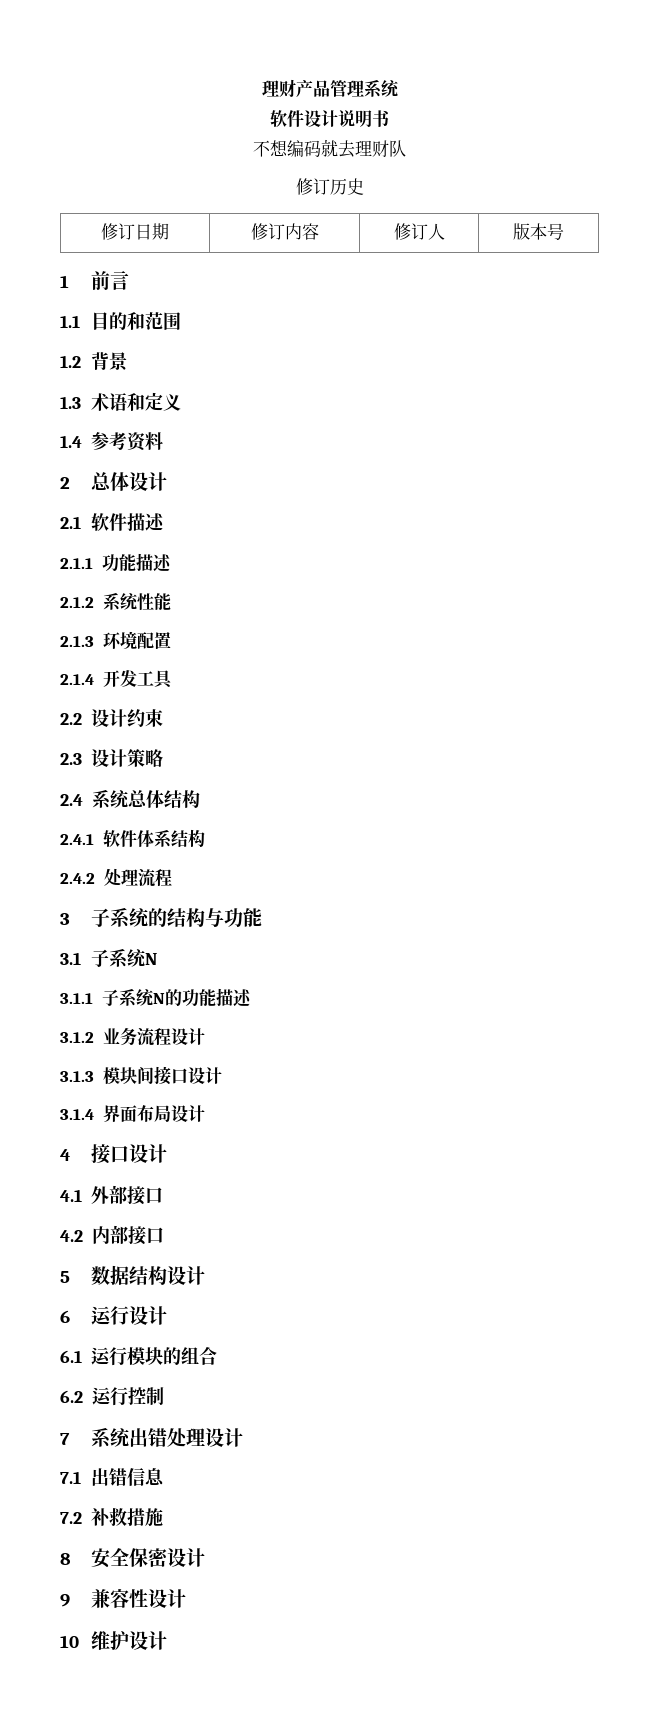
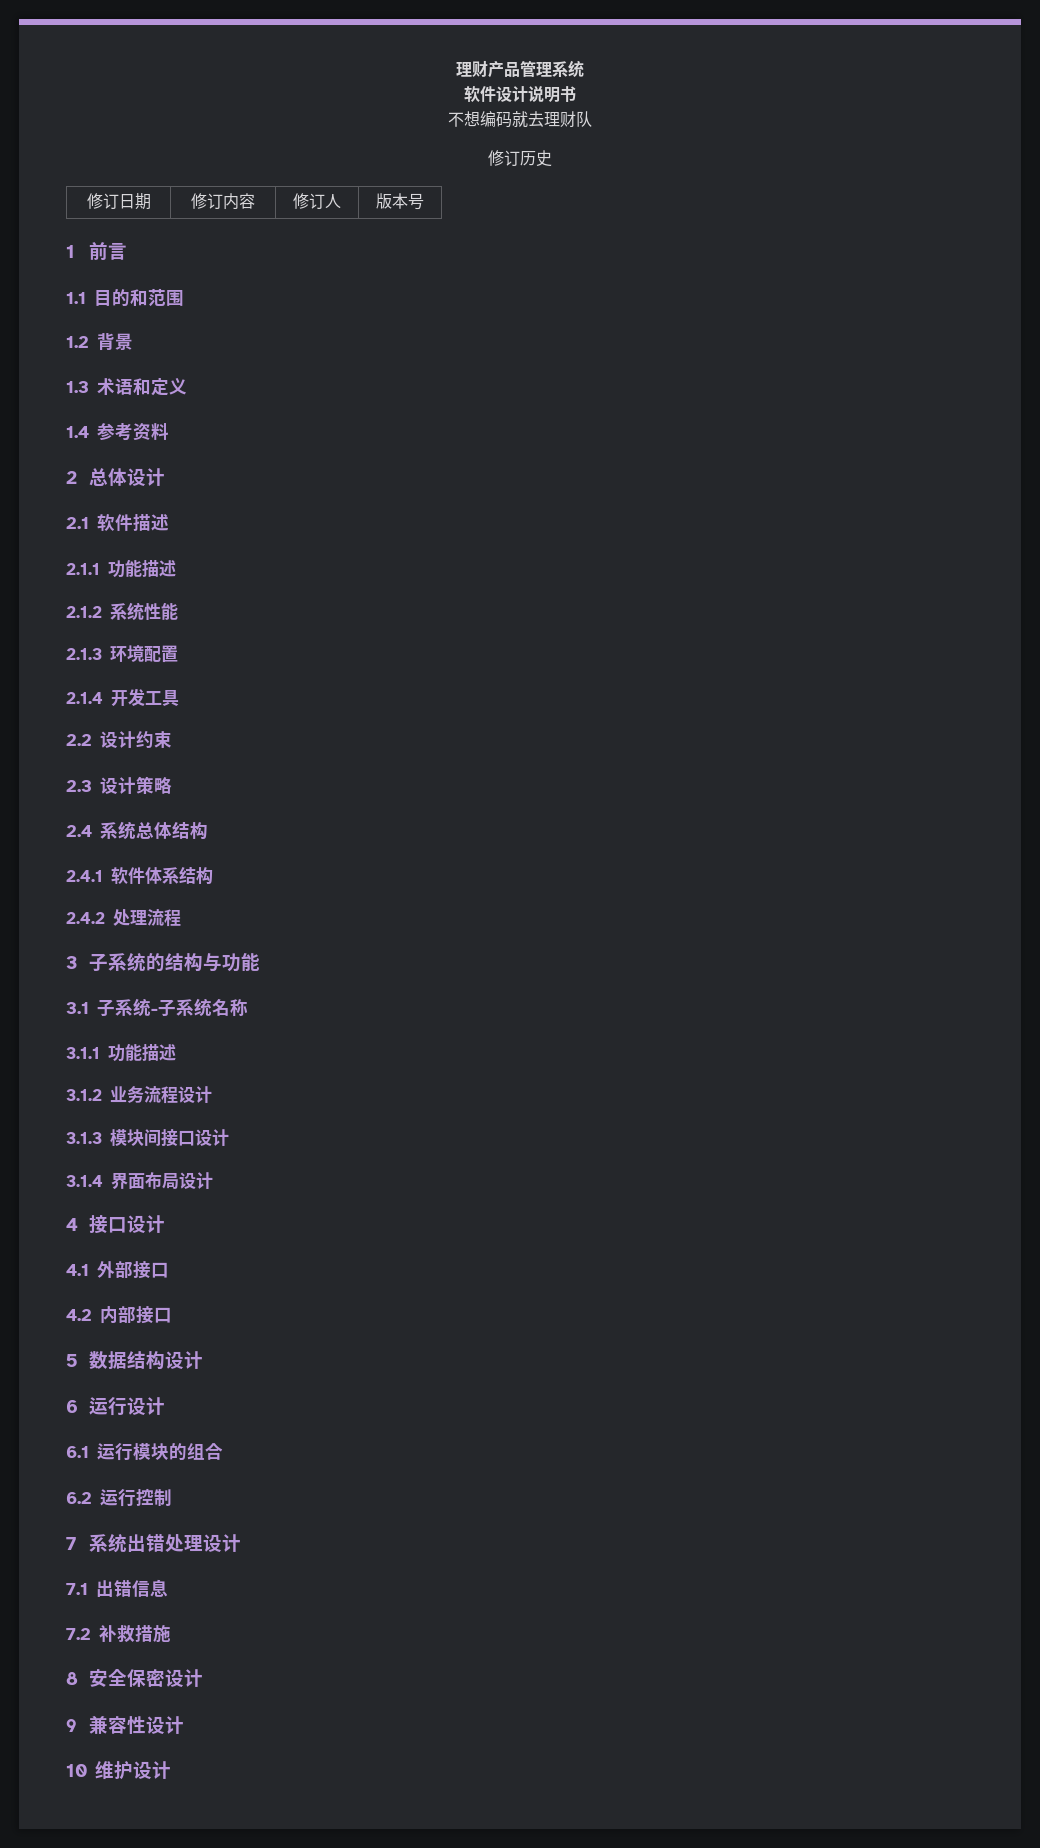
[145,953,158,965] [60,988,182,1007] N // 3.1.1子系统N的 -> [151,998,248,1017] [66,1047,100,1059] -子系统名称 // 3.1.1

